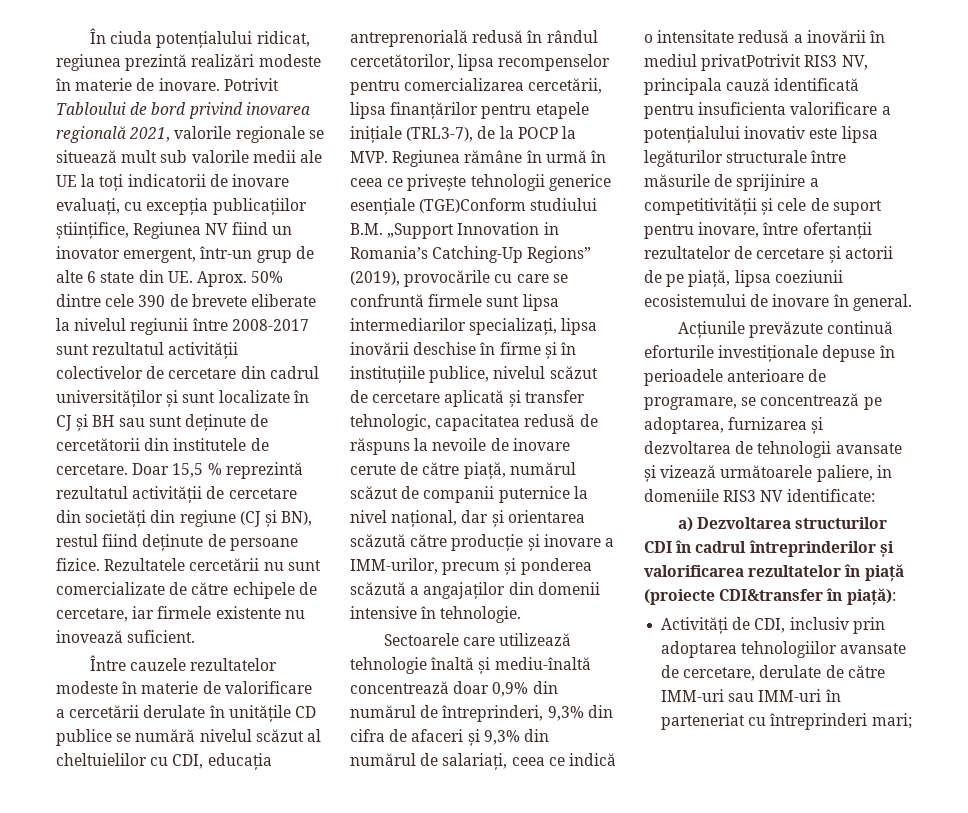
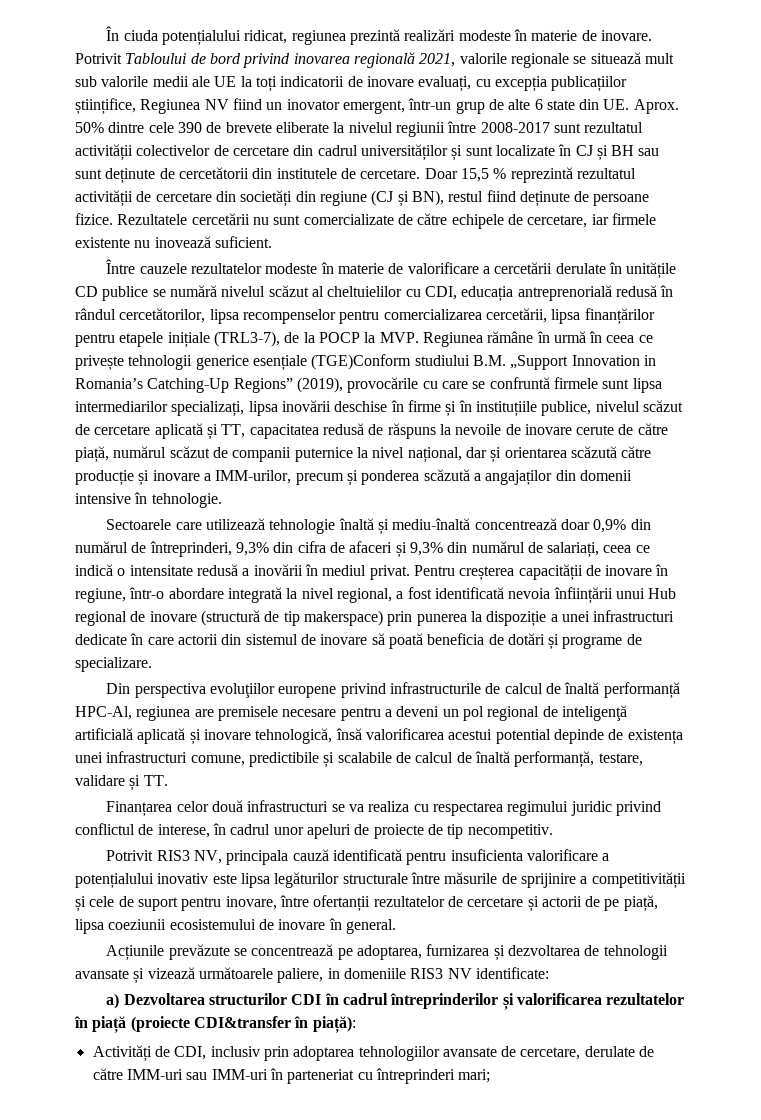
[524,390,585,403] [350,414,431,431] transfer tehnologic, -> [221,424,246,438] TT,
[701,54,802,71] privatPotrivit -> [369,564,669,581] [75,587,677,604] [75,610,675,627] [75,633,642,650] [75,657,152,672] [106,682,680,699] [75,705,627,721] [75,728,683,745] [75,751,643,768] [75,775,168,791] [106,800,661,817] [75,823,553,839] [106,850,154,861] privat. Pentru creșterea capacității de inovare în regiune, într-o abordare integrată la nivel regional, a fost identificată nevoia înființării unui Hub regional de inovare (structură de tip makerspace) prin punerea la dispoziție a unei infrastructuri dedicate în care actorii din sistemul de inovare să poată beneficia de dotări și programe de specializare. // Din perspectiva evoluţiilor europene privind infrastructurile de calcul de înaltă performanță HPC-Al, regiunea are premisele necesare pentru a deveni un pol regional de inteligenţă artificială aplicată și inovare tehnologică, însă valorificarea acestui potential depinde de existența unei infrastructuri comune, predictibile și scalabile de calcul de înaltă performanță, testare, validare și TT. // Finanțarea celor două infrastructuri se va realiza cu respectarea regimului juridic privind conflictul de interese, în cadrul unor apeluri de proiecte de tip necompetitiv. // Potrivit
[827,321,894,334] [644,345,895,362] [644,369,827,386] [644,397,737,410] continuă eforturile investiționale depuse în perioadele anterioare de programare, -> (230, 952) none

